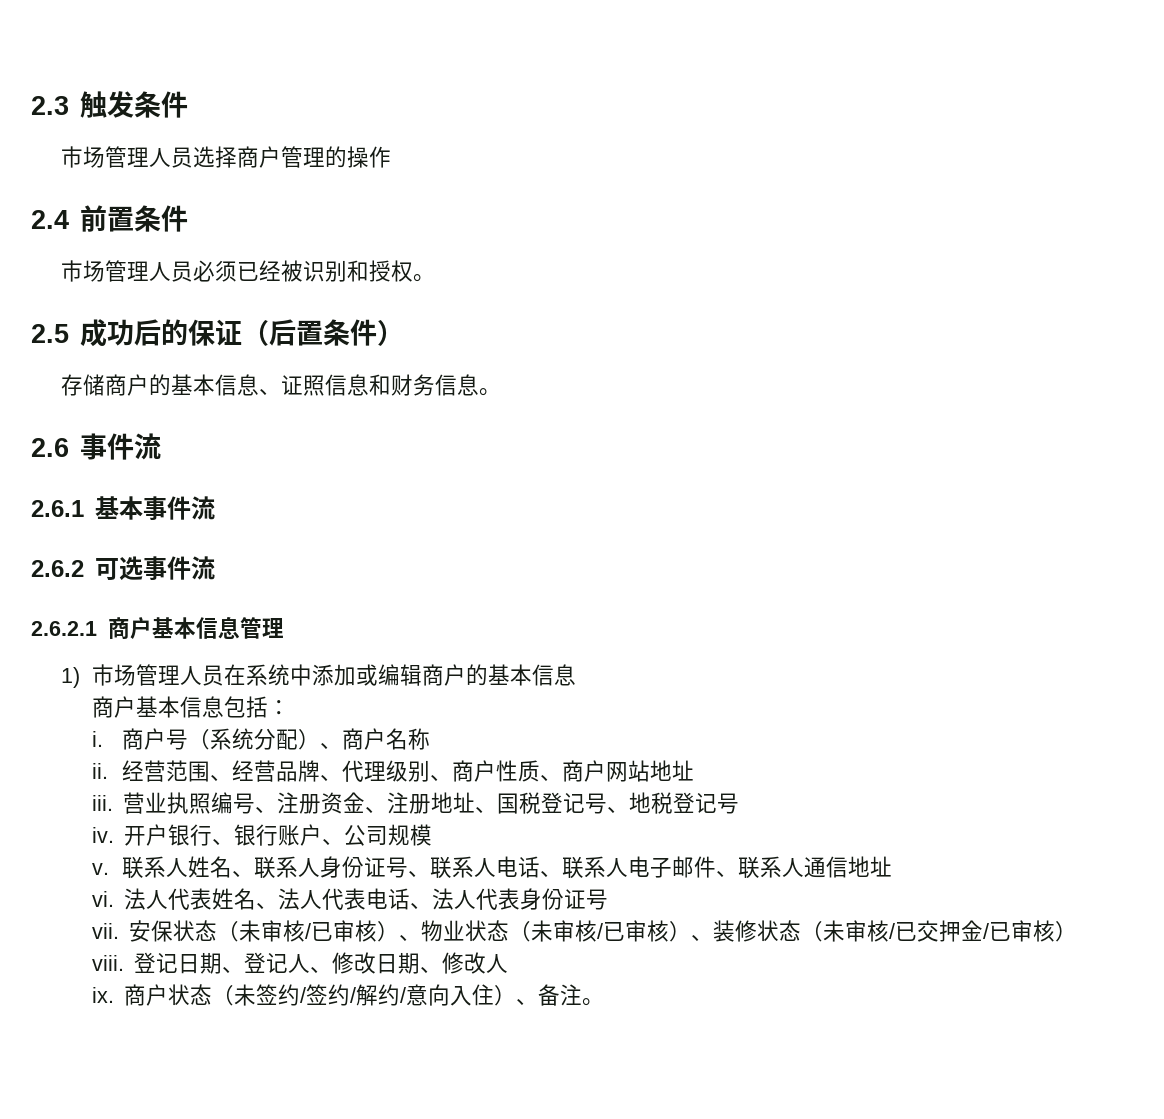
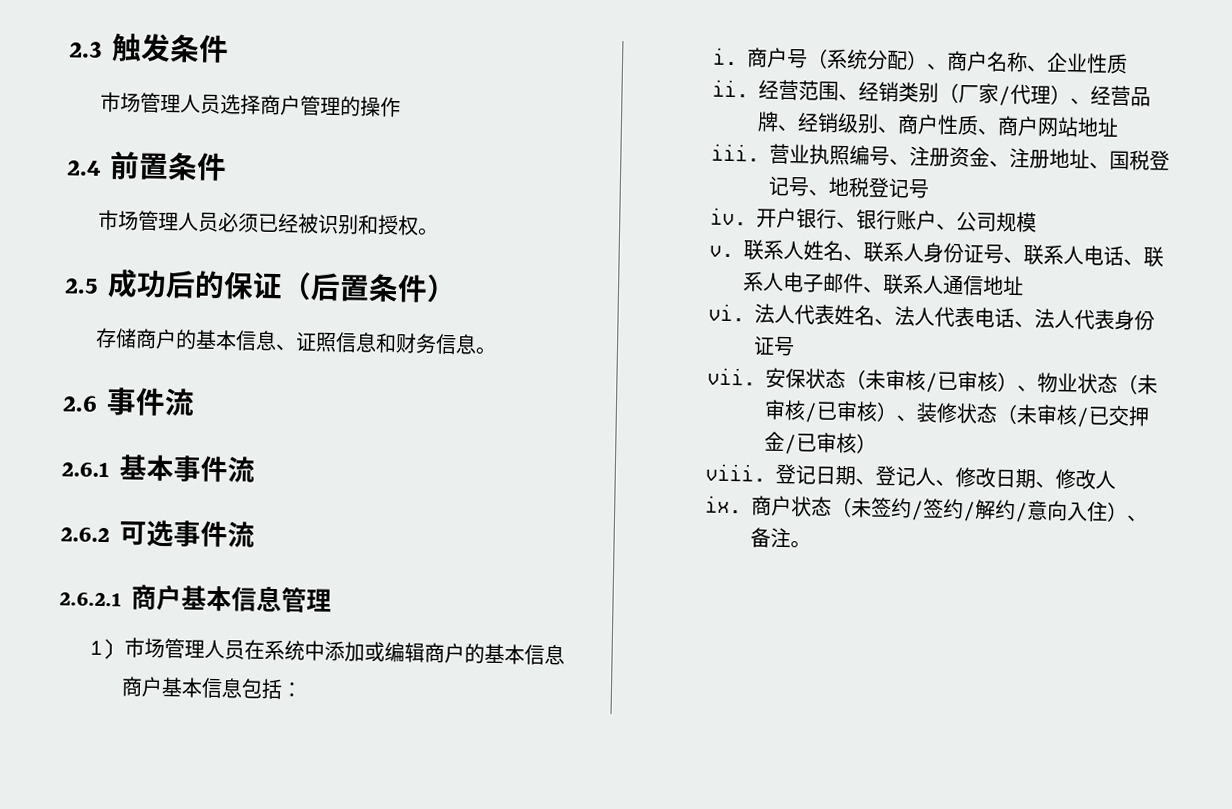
(430, 739) none -> [1026,52,1129,74] 、企业性质
(254, 770) none -> [878,81,1112,106] 销类别（厂家/代理）、经
[341,760,386,782] 代理 -> [797,112,840,133] 经销

